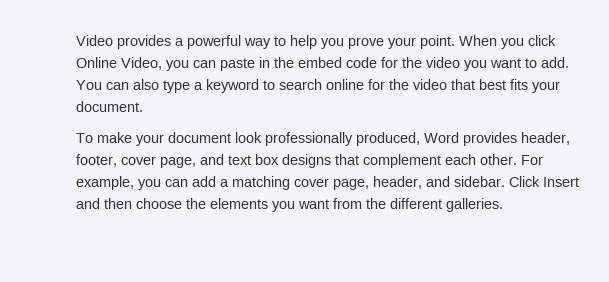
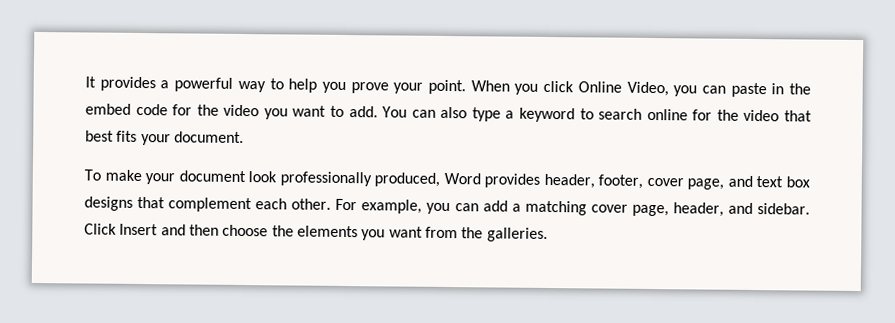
[76,35,113,46] Video -> [85,76,96,88] It
[390,198,442,209] different -> (484, 233) none

